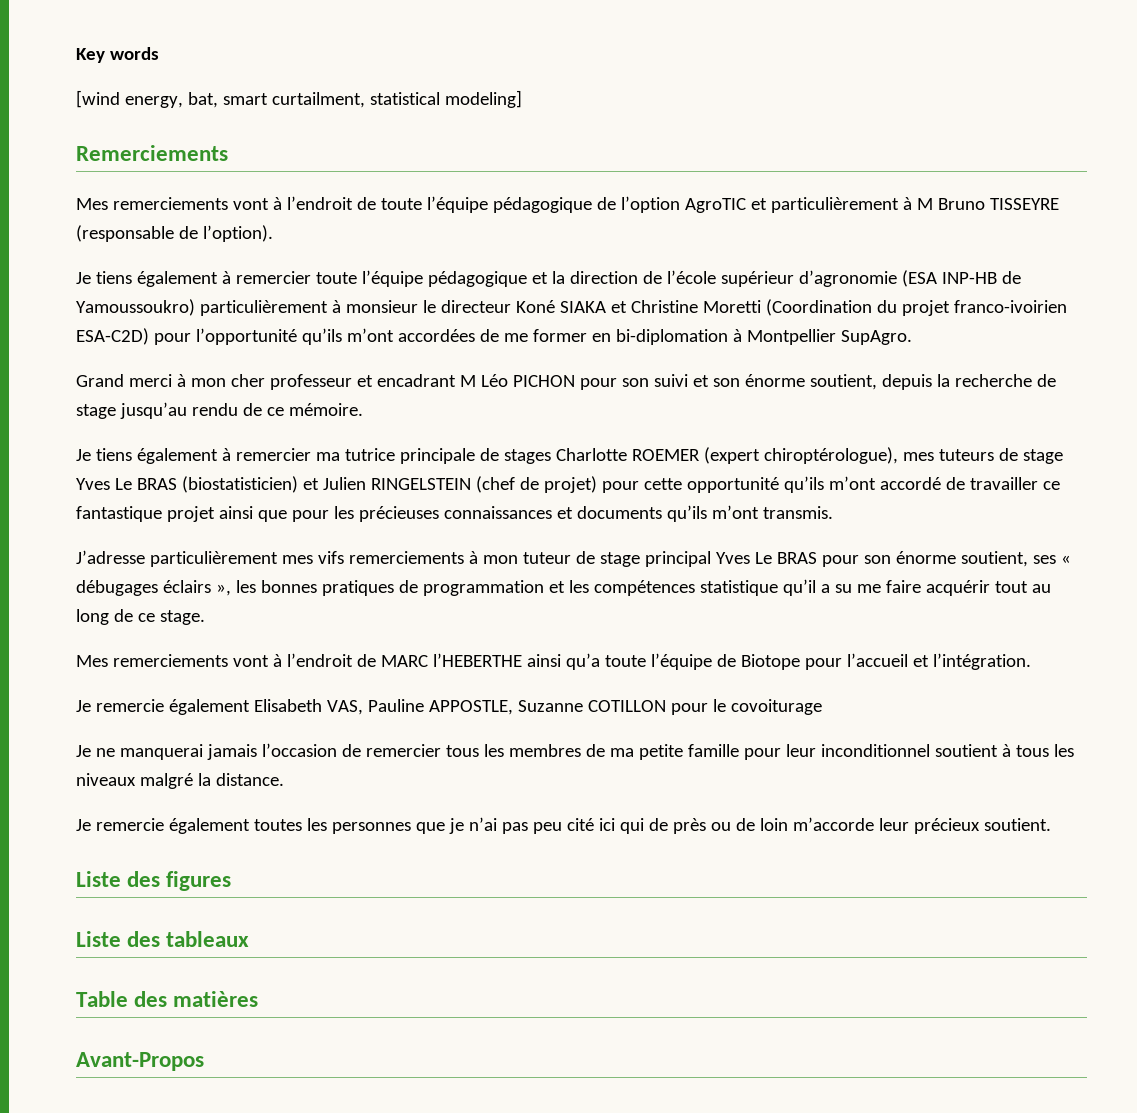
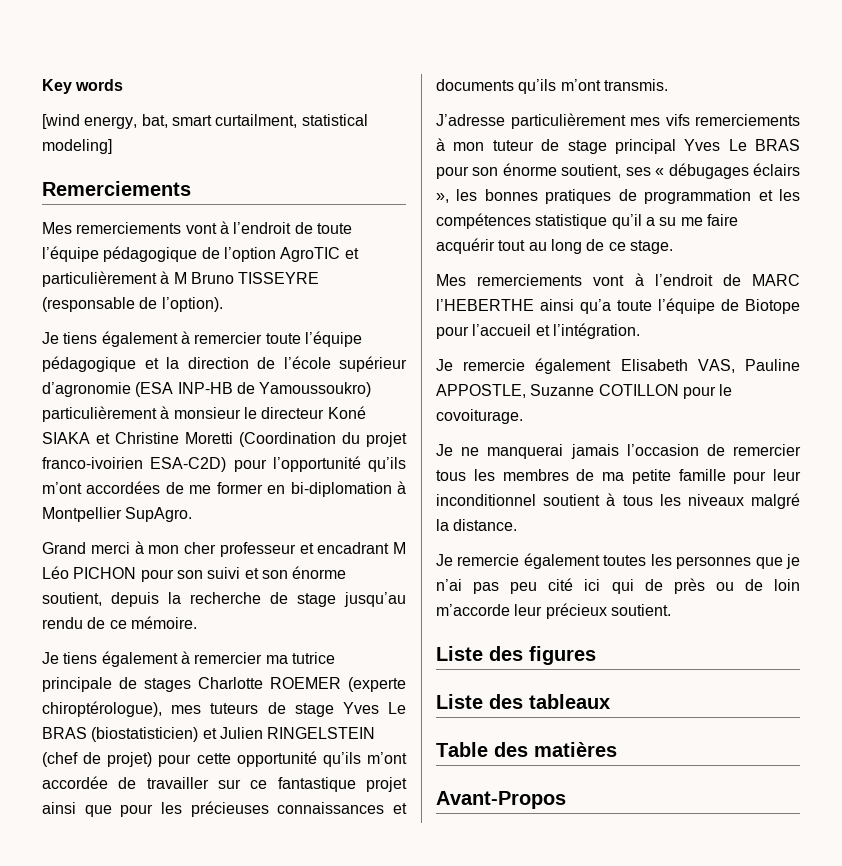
[703,447,760,464] (expert -> [348,677,406,692] (experte
[879,477,941,490] accordé -> [42,776,108,789] accordée
(1038, 483) none -> [218,779,242,789] sur
[730,699,822,715] covoiturage -> [436,409,523,424] covoiturage.

